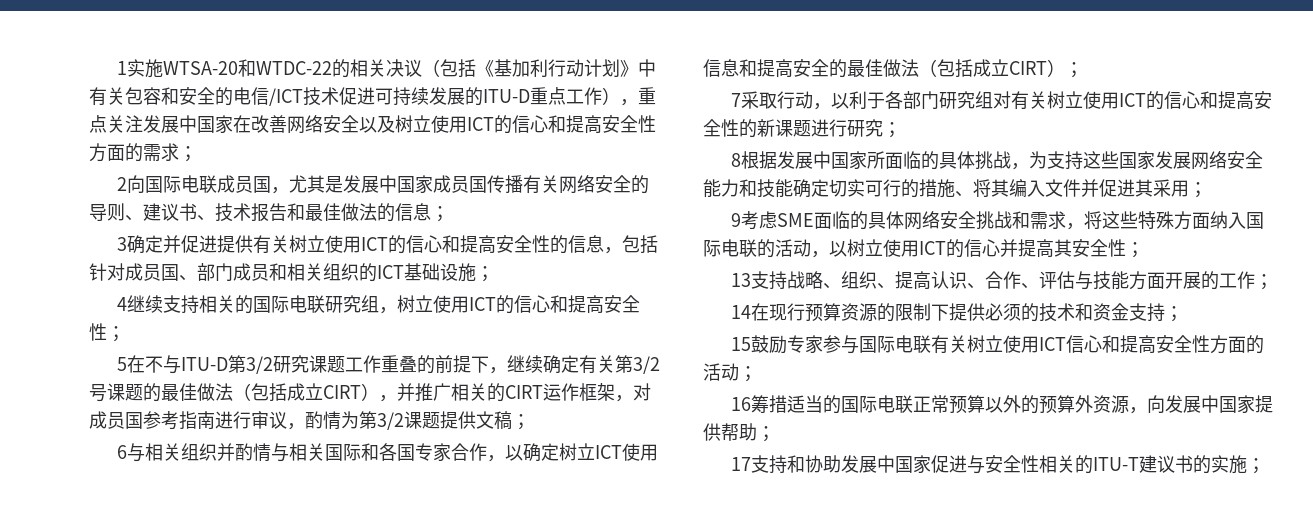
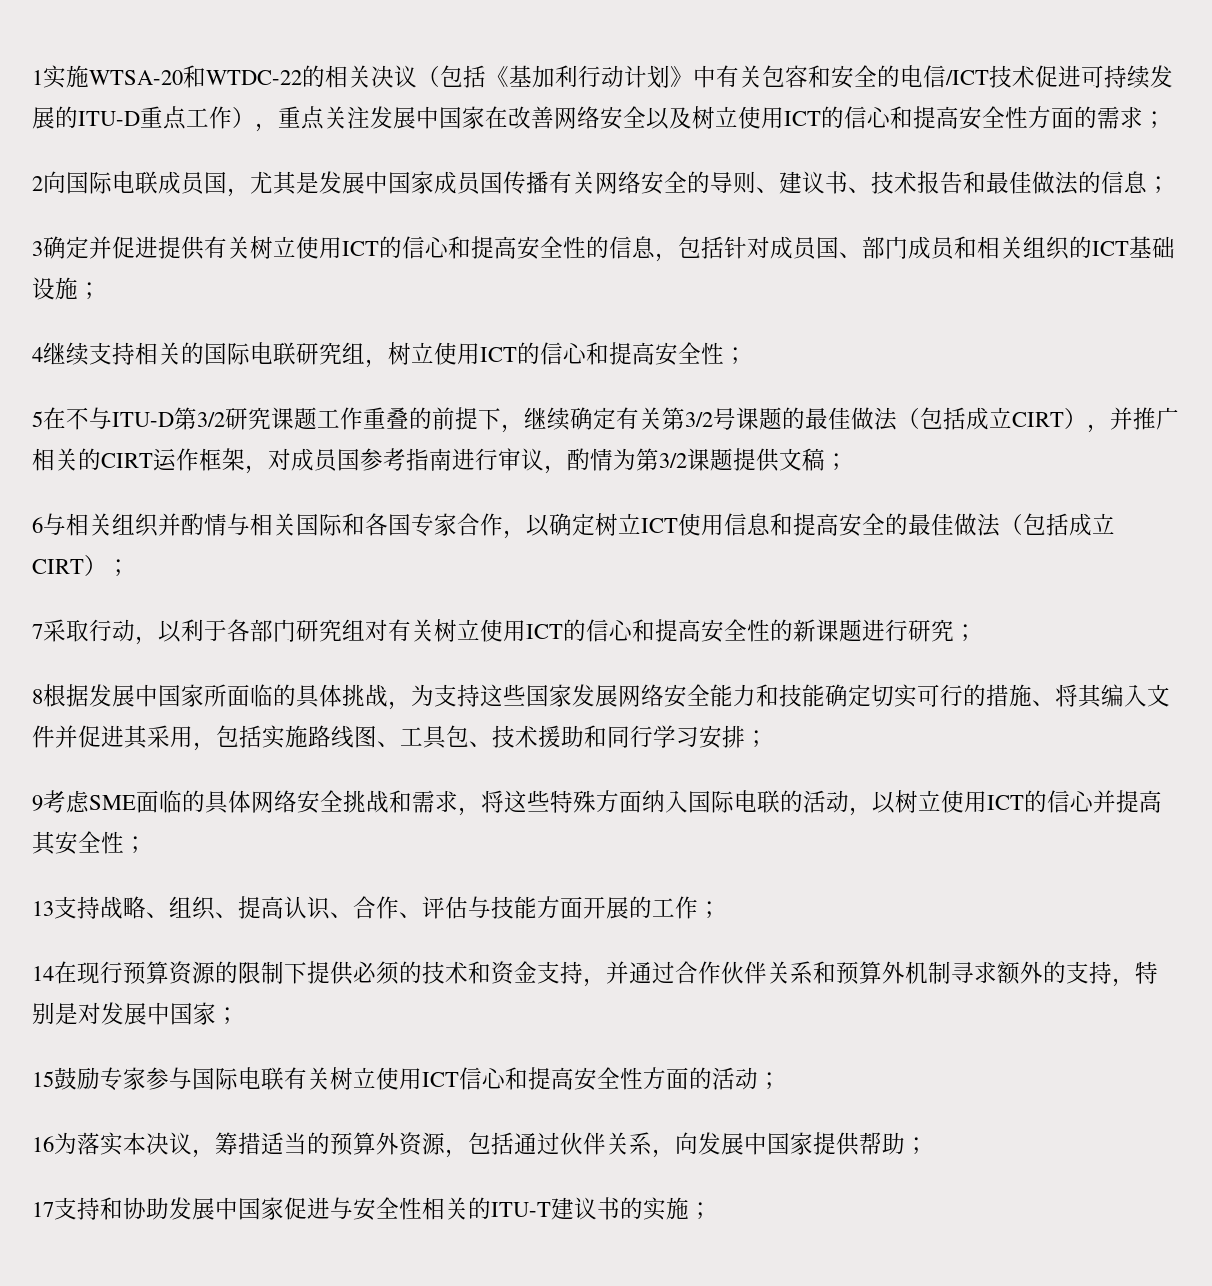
(1189, 188) none -> [193,725,745,751] ，包括实施路线图、工具包、技术援助和同行学习安排
(1166, 312) none -> [583,961,1158,987] [32,1002,216,1025] ，并通过合作伙伴关系和预算外机制寻求额外的支持，特别是对发展中国家
[751,395,1130,414] 筹措适当的国际电联正常预算以外的预算外资源 -> [54,1132,652,1158] 为落实本决议，筹措适当的预算外资源，包括通过伙伴关系

